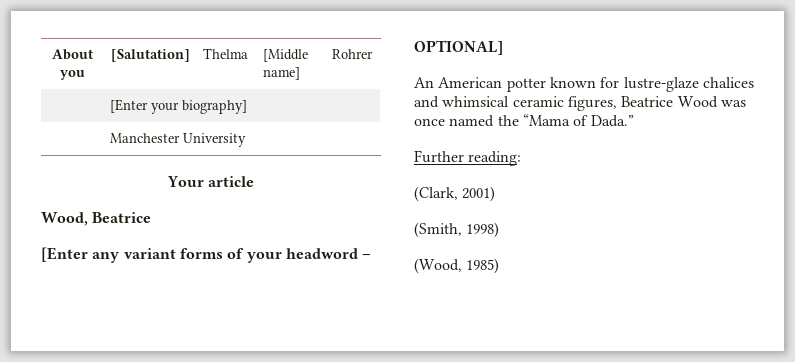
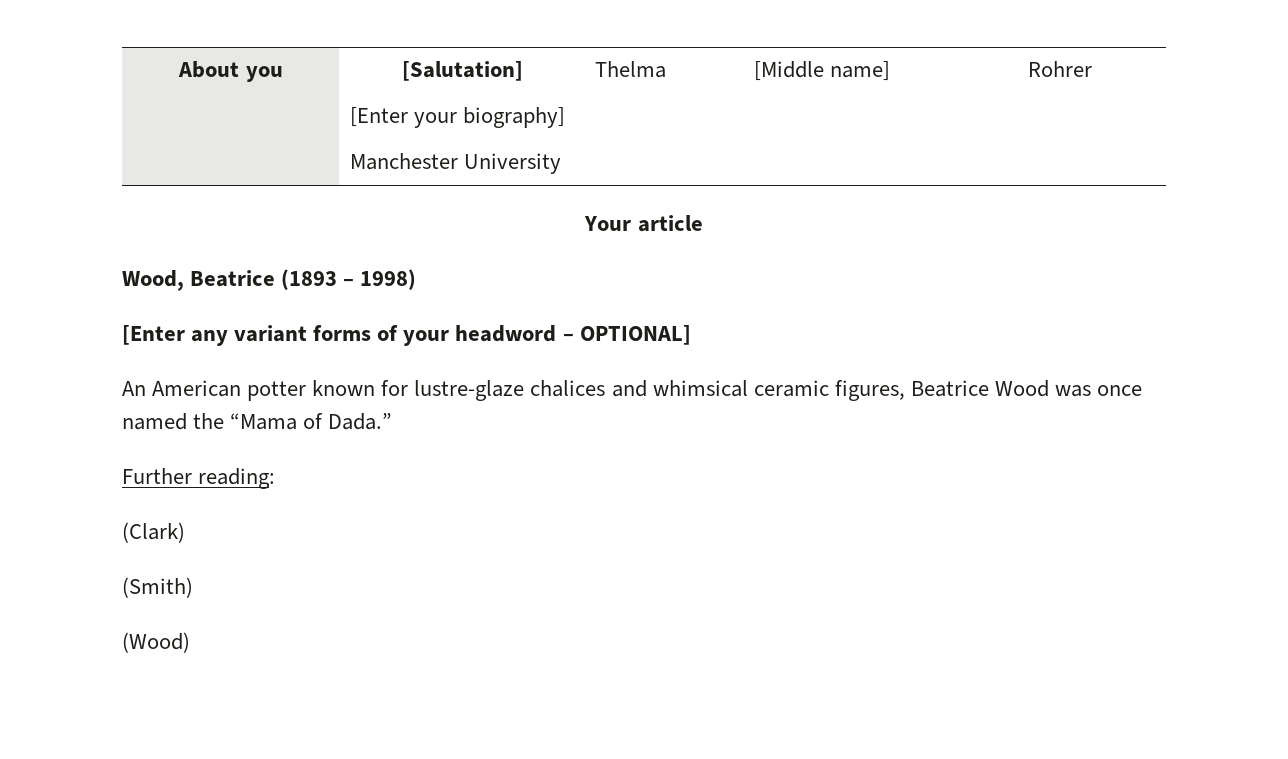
(152, 217) none -> [281,269,417,290] (1893 – 1998)
[414,186,496,202] [414,222,500,238] [414,258,500,274] (Clark, 2001) // (Smith, 1998) // (Wood, 1985) -> [122,522,185,543] [122,577,193,598] [122,632,190,653] (Clark) // (Smith) // (Wood)

